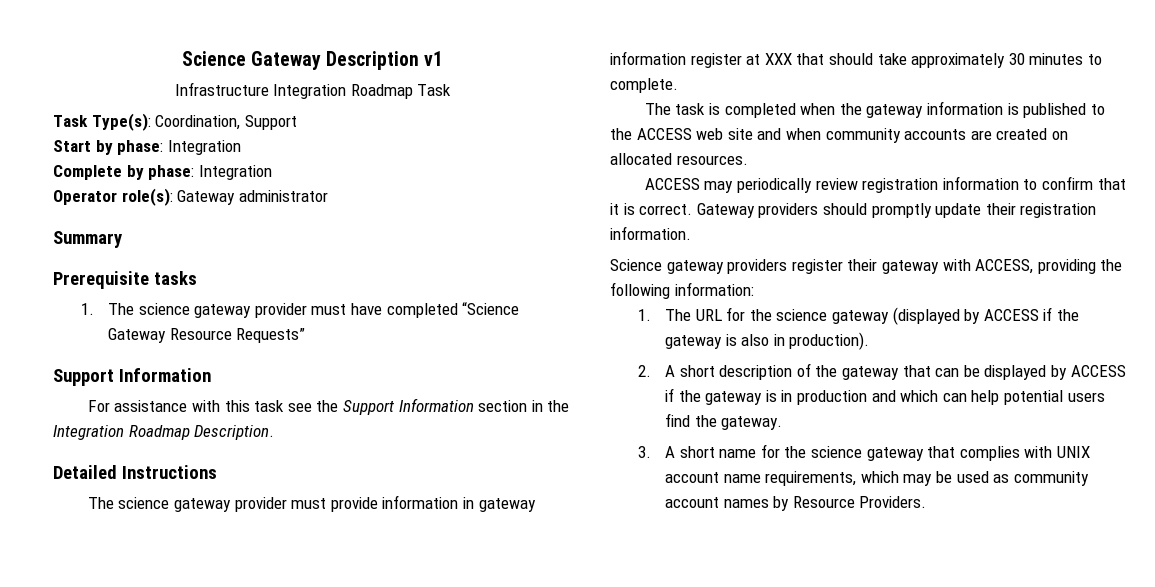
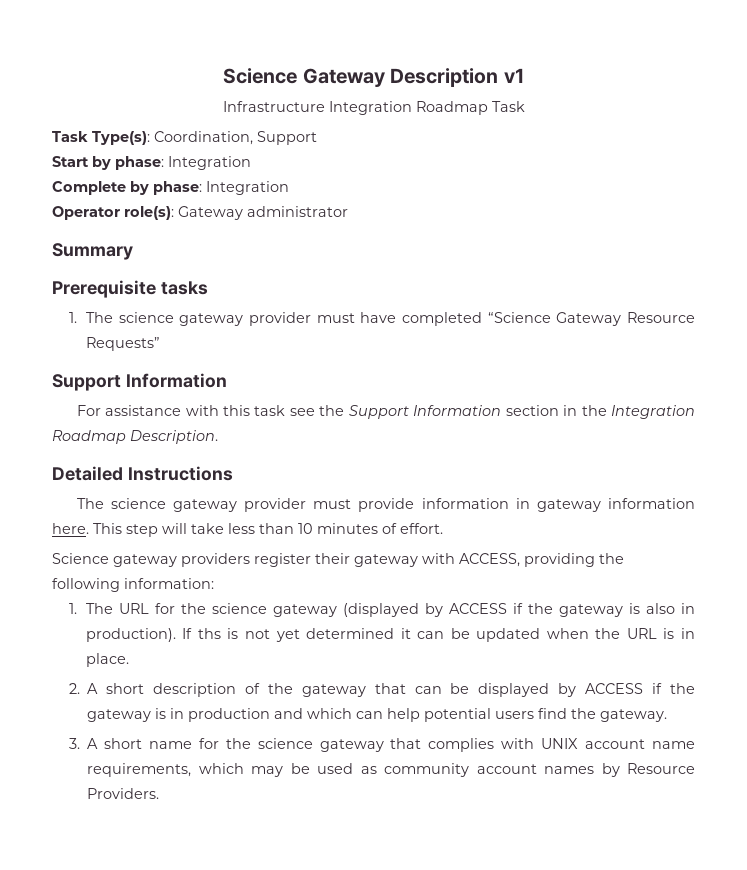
[690,53,1102,68] [610,78,678,93] [644,101,1105,118] [610,128,1068,143] [610,153,748,165] [644,176,1126,193] [610,203,1097,218] [610,226,691,240] register at XXX that should take approximately 30 minutes to complete. // The task is completed when the gateway information is published to the ACCESS web site and when community accounts are created on allocated resources. // ACCESS may periodically review registration information to confirm that it is correct. Gateway providers should promptly update their registration information. -> [52,523,443,537] here. This step will take less than 10 minutes of effort.
(870, 341) none -> [182,628,695,642] [85,653,129,667] If ths is not yet determined it can be updated when the URL is in place.

